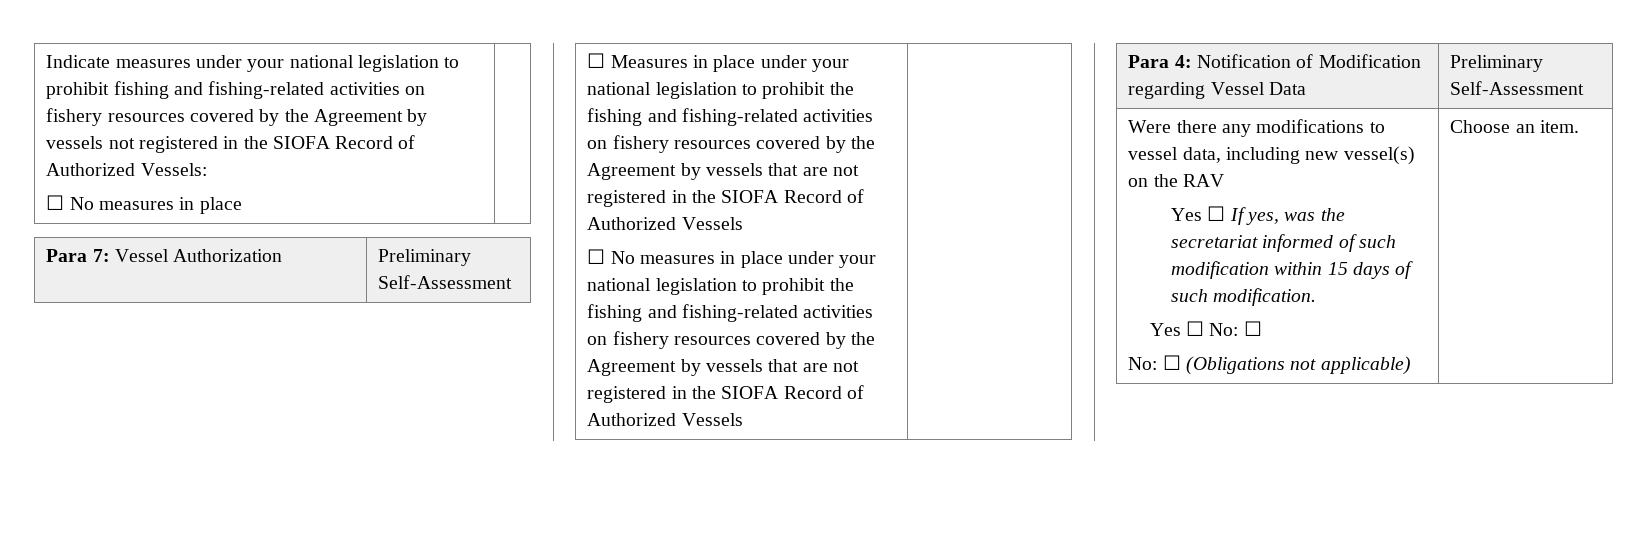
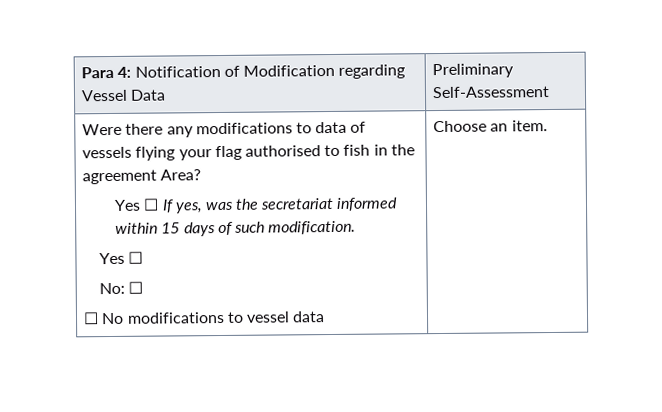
[46,55,460,72] [46,81,425,99] [46,108,428,126] [46,135,416,153] [46,163,207,176] [46,195,242,214] [46,249,283,262] [378,249,472,266] [378,275,513,289] [587,53,849,72] [587,82,854,99] [587,108,874,126] [587,135,875,153] [587,163,859,180] [587,189,864,207] [587,217,743,230] [587,249,877,268] [587,278,854,295] [587,304,874,322] [587,331,875,349] [587,359,859,376] [587,385,864,403] [587,413,743,426] Indicate measures under your national legislation to prohibit fishing and fishing-related activities on fishery resources covered by the Agreement by vessels not registered in the SIOFA Record of Authorized Vessels: // ☐ No measures in place | // Para 7: Vessel Authorization | Preliminary Self-Assessment // ☐ Measures in place under your national legislation to prohibit the fishing and fishing-related activities on fishery resources covered by the Agreement by vessels that are not registered in the SIOFA Record of Authorized Vessels // ☐ No measures in place under your national legislation to prohibit the fishing and fishing-related activities on fishery resources covered by the Agreement by vessels that are not registered in the SIOFA Record of Authorized Vessels | // -> (81, 72) none
[1128,146,1415,165] [1128,174,1225,187] vessel data, including new vessel(s) on the RAV -> [315,121,367,134] [82,144,415,161] [82,169,202,185] data of vessels flying your flag authorised to fish in the agreement Area?
[1338,234,1396,252] [1171,261,1270,279] of such modification -> (399, 204) none
(1205, 328) none -> (144, 257) //
[1128,355,1411,375] No: ☐ (Obligations not applicable) -> [83,311,326,325] ☐ No modifications to vessel data

